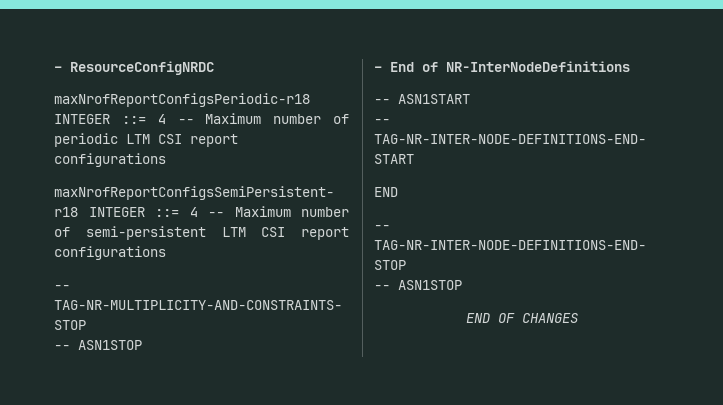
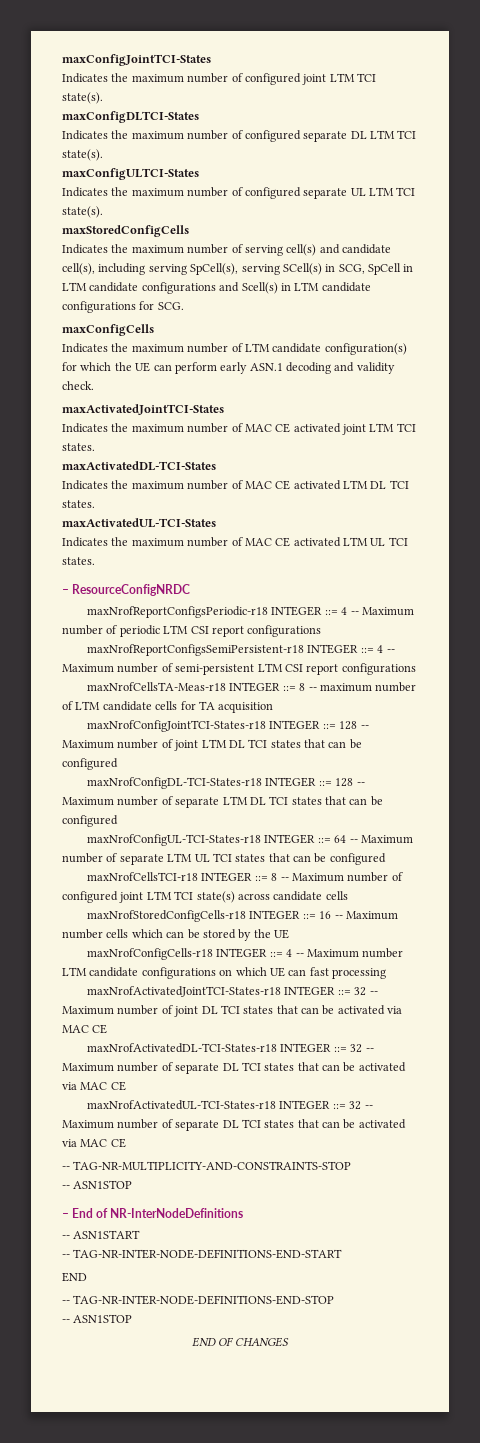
(54, 69) none -> [62,54,211,66] [62,73,376,85] [62,92,103,104] [62,111,199,123] [62,130,417,142] [62,149,103,161] [62,168,199,180] [62,187,416,199] [62,206,103,218] [62,225,189,237] [62,244,391,256] [62,263,414,275] [62,282,371,294] [62,301,184,313] [62,324,154,336] [62,343,407,355] [62,362,395,374] [62,381,94,390] [62,404,224,415] [62,423,416,435] [62,443,95,451] [62,461,216,471] [62,480,409,490] [62,500,95,508] [62,518,216,528] [62,537,408,547] [62,557,95,565] maxConfigJointTCI-States // Indicates the maximum number of configured joint LTM TCI state(s). // maxConfigDLTCI-States // Indicates the maximum number of configured separate DL LTM TCI state(s). // maxConfigULTCI-States // Indicates the maximum number of configured separate UL LTM TCI state(s). // maxStoredConfigCells // Indicates the maximum number of serving cell(s) and candidate cell(s), including serving SpCell(s), serving SCell(s) in SCG, SpCell in LTM candidate configurations and Scell(s) in LTM candidate configurations for SCG. // maxConfigCells // Indicates the maximum number of LTM candidate configuration(s) for which the UE can perform early ASN.1 decoding and validity check. // maxActivatedJointTCI-States // Indicates the maximum number of MAC CE activated joint LTM TCI states. // maxActivatedDL-TCI-States // Indicates the maximum number of MAC CE activated LTM DL TCI states. // maxActivatedUL-TCI-States // Indicates the maximum number of MAC CE activated LTM UL TCI states. //
(166, 253) none -> [87,682,417,692] [62,701,274,713] [87,720,369,732] [62,739,362,751] [62,758,118,770] [87,777,365,789] [62,796,383,808] [62,815,118,827] [87,834,413,846] [62,853,386,865] [87,872,403,882] [62,891,348,903] [87,910,398,922] [62,929,289,941] [87,948,404,960] [62,967,386,979] [87,986,378,997] [62,1005,403,1017] [62,1024,108,1034] [87,1043,374,1053] [62,1062,406,1074] [62,1081,126,1091] [87,1100,373,1110] [62,1119,406,1131] [62,1138,126,1148] // maxNrofCellsTA-Meas-r18 INTEGER ::= 8 -- maximum number of LTM candidate cells for TA acquisition // maxNrofConfigJointTCI-States-r18 INTEGER ::= 128 -- Maximum number of joint LTM DL TCI states that can be configured // maxNrofConfigDL-TCI-States-r18 INTEGER ::= 128 -- Maximum number of separate LTM DL TCI states that can be configured // maxNrofConfigUL-TCI-States-r18 INTEGER ::= 64 -- Maximum number of separate LTM UL TCI states that can be configured // maxNrofCellsTCI-r18 INTEGER ::= 8 -- Maximum number of configured joint LTM TCI state(s) across candidate cells // maxNrofStoredConfigCells-r18 INTEGER ::= 16 -- Maximum number cells which can be stored by the UE // maxNrofConfigCells-r18 INTEGER ::= 4 -- Maximum number LTM candidate configurations on which UE can fast processing // maxNrofActivatedJointTCI-States-r18 INTEGER ::= 32 -- Maximum number of joint DL TCI states that can be activated via MAC CE // maxNrofActivatedDL-TCI-States-r18 INTEGER ::= 32 -- Maximum number of separate DL TCI states that can be activated via MAC CE // maxNrofActivatedUL-TCI-States-r18 INTEGER ::= 32 -- Maximum number of separate DL TCI states that can be activated via MAC CE

